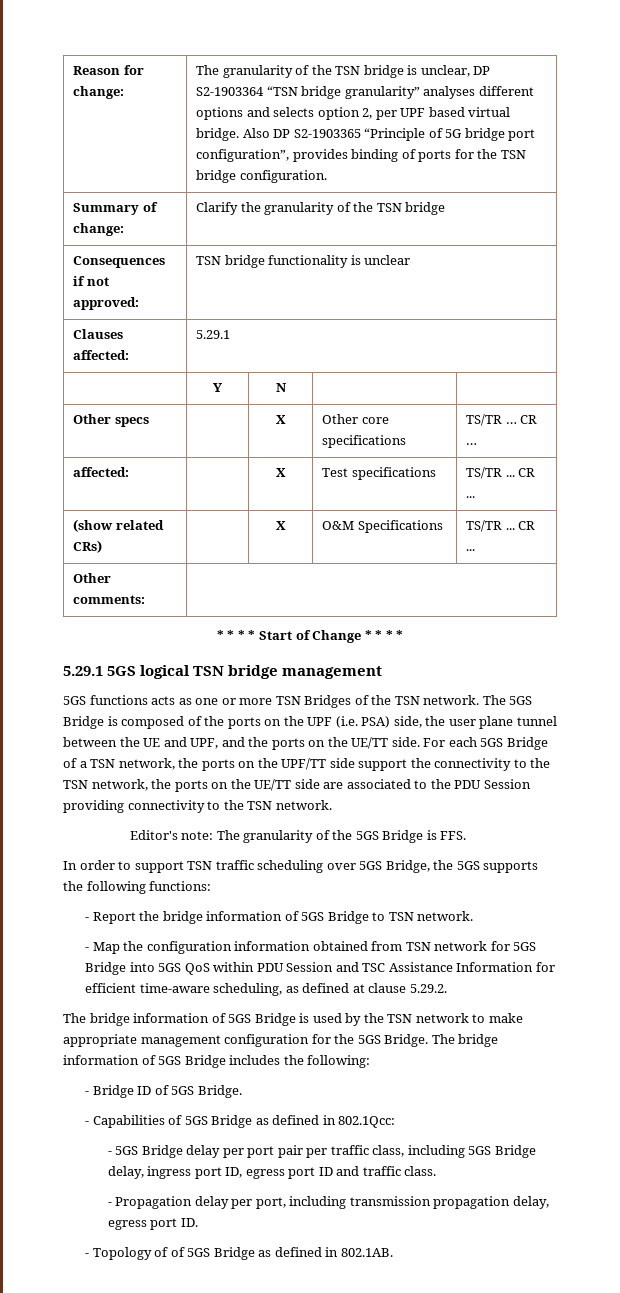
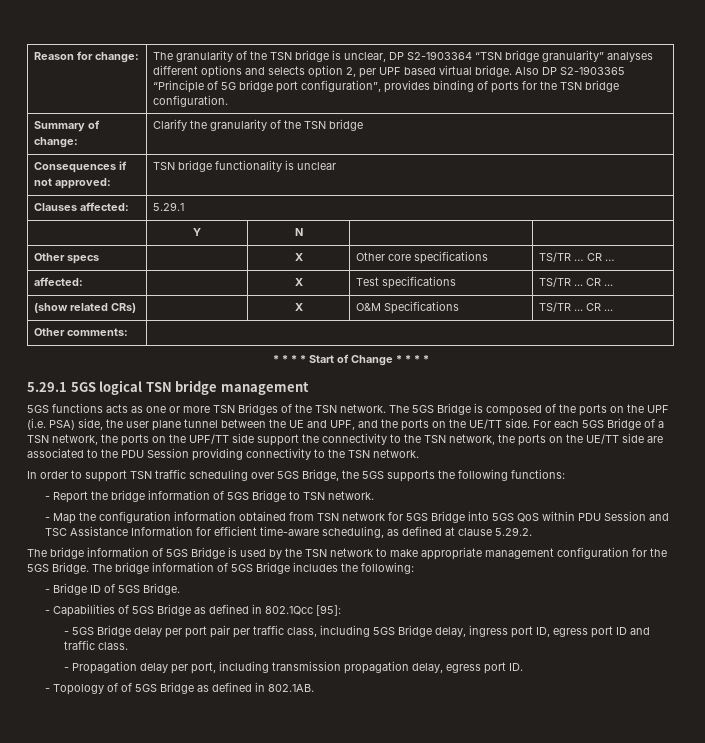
[129,830,467,843] // Editor's note: The granularity of the 5GS Bridge is FFS. -> (419, 453) none
[338,1116,396,1128] 802.1Qcc: -> [265,605,342,616] 802.1Qcc [95]:

